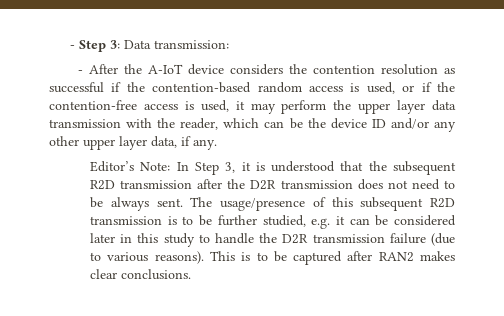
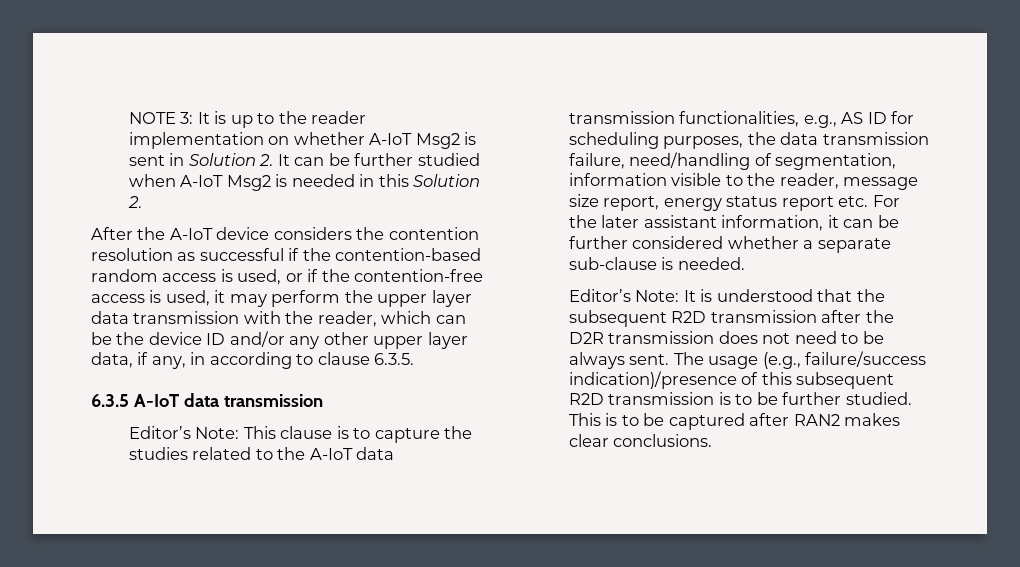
[69,40,229,52] [77,70,83,74] - Step 3: Data transmission: // - -> [128,111,367,128] [128,132,477,149] [128,153,480,166] [128,174,481,191] [127,196,142,208] NOTE 3: It is up to the reader implementation on whether A-IoT Msg2 is sent in Solution 2. It can be further studied when A-IoT Msg2 is needed in this Solution 2. //
[193,139,217,150] [90,161,251,175] any. // Editor’s Note: In Step 3, it -> [151,352,415,369] [91,393,323,407] [128,426,473,443] [128,447,395,460] [568,111,915,128] [568,132,929,149] [568,152,897,170] [568,173,919,190] [568,194,900,211] [568,215,899,231] [568,236,891,253] [568,257,745,270] [568,289,696,302] any, in according to clause 6.3.5. // 6.3.5 A-IoT data transmission // Editor’s Note: This clause is to capture the studies related to the A-IoT data transmission functionalities, e.g., AS ID for scheduling purposes, the data transmission failure, need/handling of segmentation, information visible to the reader, message size report, energy status report etc. For the later assistant information, it can be further considered whether a separate sub-clause is needed. // Editor’s Note: It
[220,198,306,211] usage/presence -> [708,351,927,369] [568,371,737,389] usage (e.g., failure/success indication)/presence
[262,215,456,229] [90,233,455,247] [90,251,204,264] studied, e.g. it can be considered later in this study to handle the D2R transmission failure (due to various reasons). -> [845,392,912,405] studied.

